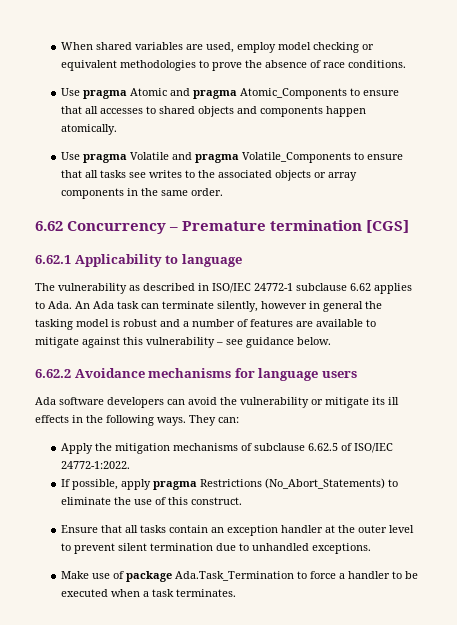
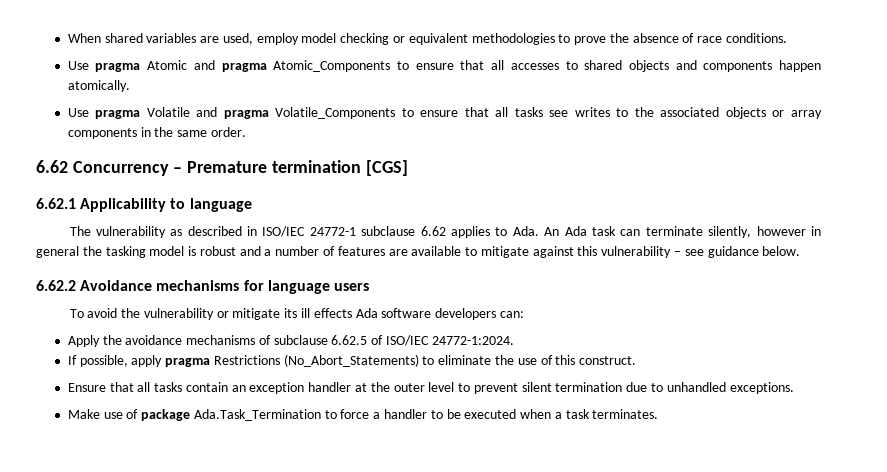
[35,397,185,408] Ada software developers can -> [69,309,84,318] To
[72,415,216,426] in the following ways. They -> [355,308,497,320] Ada software developers
[115,443,171,454] mitigation -> [125,335,183,345] avoidance
[61,461,131,469] 24772-1:2022. -> [431,336,514,345] 24772-1:2024.

